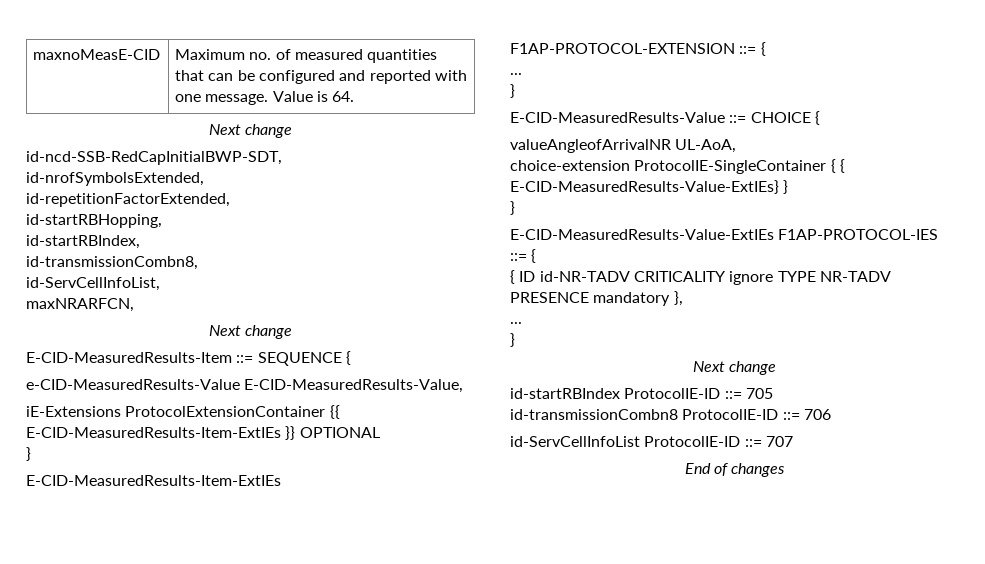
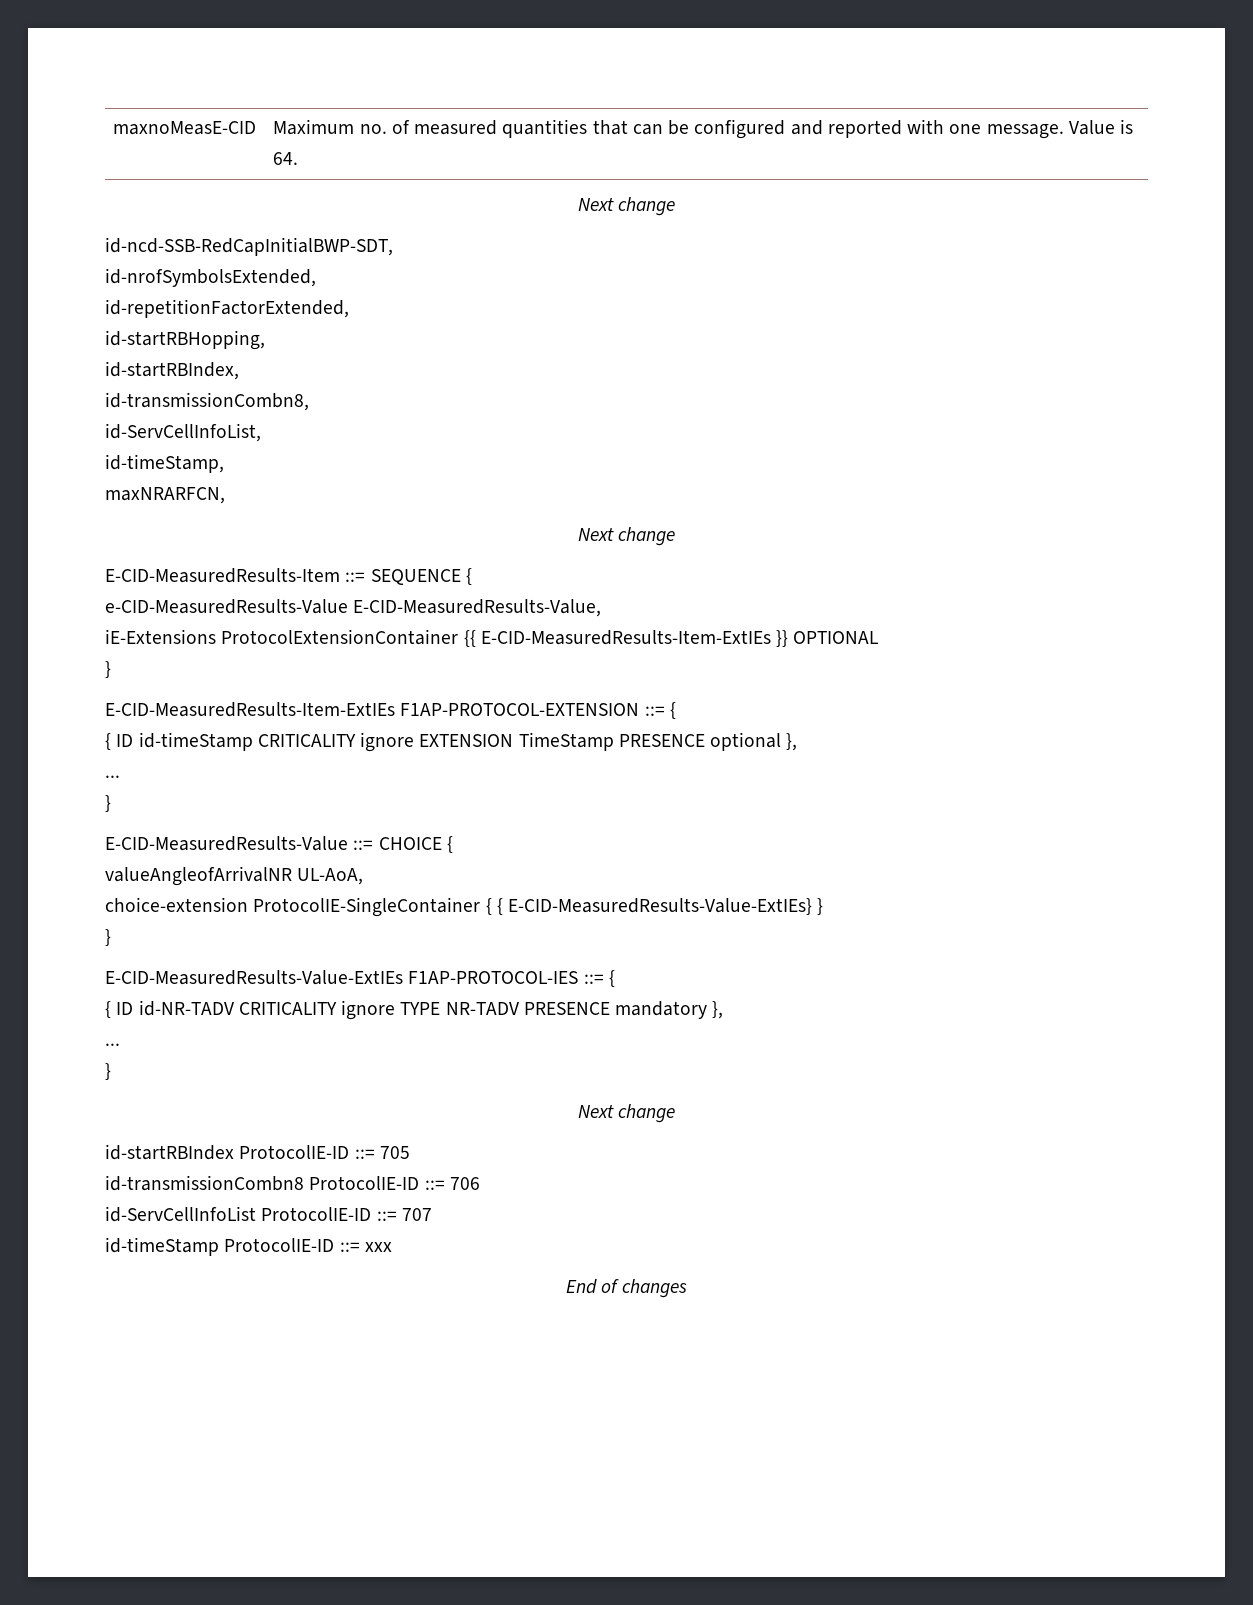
(160, 284) none -> [105,454,224,473] // id-timeStamp,
(766, 49) none -> [105,732,798,752] // { ID id-timeStamp CRITICALITY ignore EXTENSION TimeStamp PRESENCE optional },
(793, 441) none -> [105,1237,392,1256] // id-timeStamp ProtocolIE-ID ::= xxx

